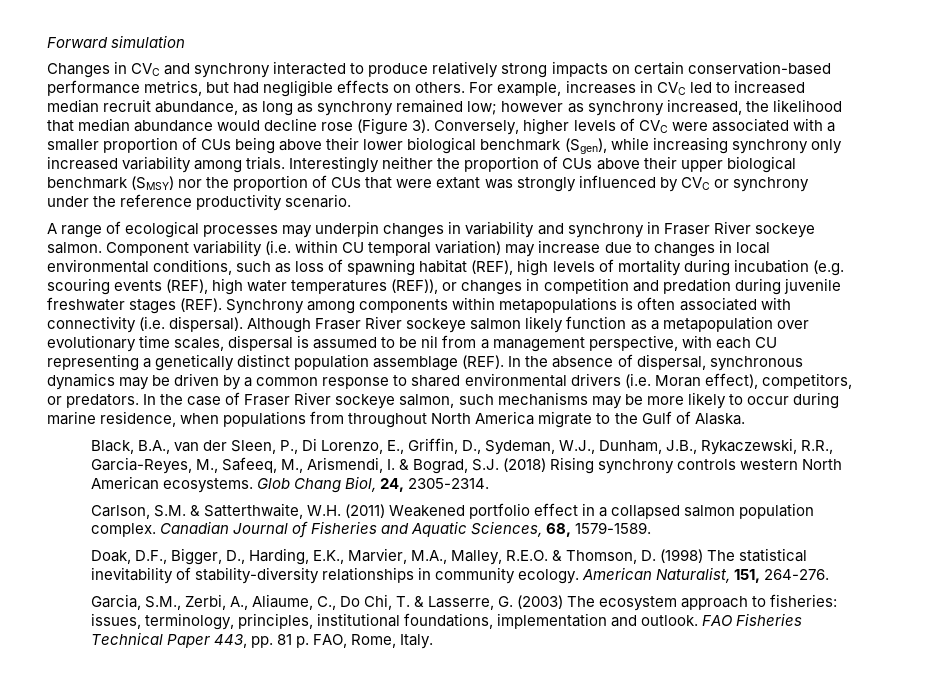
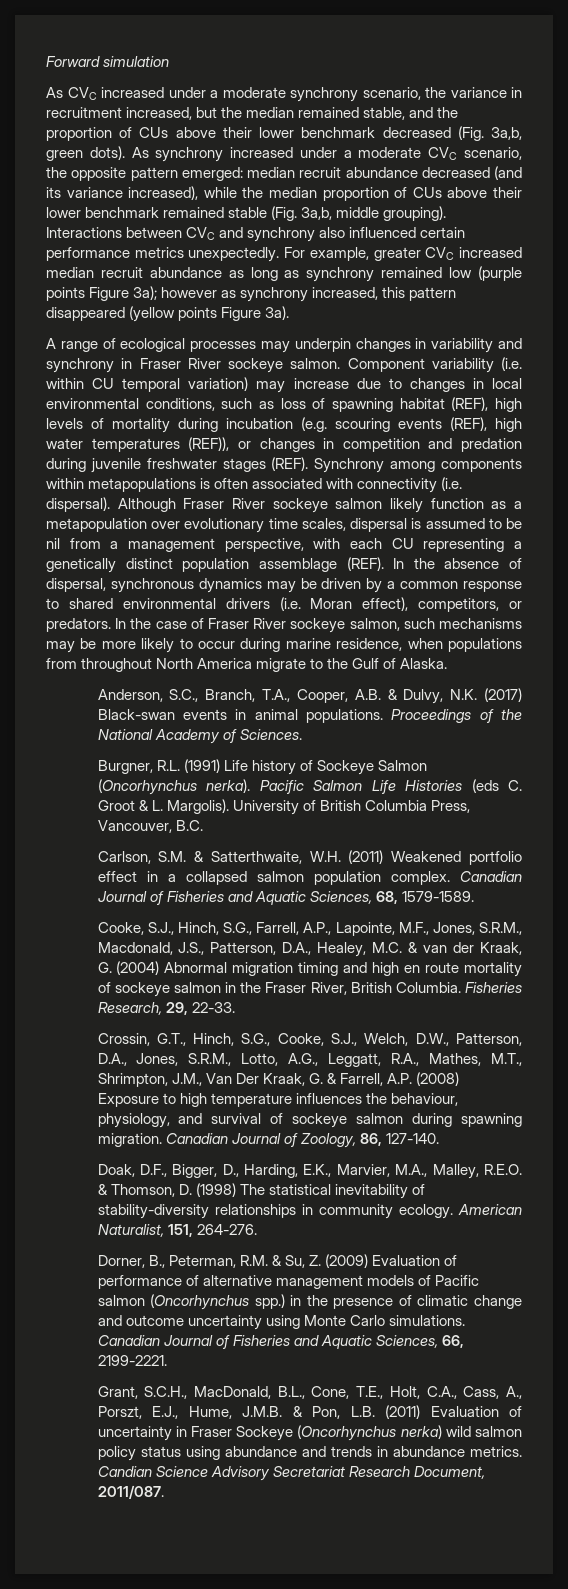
[47,61,831,78] [47,80,805,97] [47,99,842,116] [47,118,835,135] [47,137,842,154] [47,156,434,173] Changes in CVC and synchrony interacted to produce relatively strong impacts on certain conservation-based performance metrics, but had negligible effects on others. For example, increases in CVC led to increased median recruit abundance, as long as synchrony remained low; however as synchrony increased, the likelihood that median abundance would decline rose (Figure 3). Conversely, higher levels of CVC were associated with a smaller proportion of CUs being above their lower biological benchmark (Sgen), while increasing synchrony only increased variability among trials. Interestingly neither -> [46,87,522,102] [46,107,434,120] As CVC increased under a moderate synchrony scenario, the variance in recruitment increased, but the median remained stable, and
[680,156,796,173] [47,175,809,192] [47,194,352,211] upper biological benchmark (SMSY) nor the proportion of CUs that were extant was strongly influenced by CVC or synchrony under the reference productivity scenario. -> [259,126,522,141] [46,146,522,162] [46,166,522,181] [46,186,523,201] [46,206,447,221] [46,227,466,242] [46,247,522,262] [46,266,522,282] [46,286,457,302] [46,306,290,322] lower benchmark decreased (Fig. 3a,b, green dots). As synchrony increased under a moderate CVC scenario, the opposite pattern emerged: median recruit abundance decreased (and its variance increased), while the median proportion of CUs above their lower benchmark remained stable (Fig. 3a,b, middle grouping). Interactions between CVC and synchrony also influenced certain performance metrics unexpectedly. For example, greater CVC increased median recruit abundance as long as synchrony remained low (purple points Figure 3a); however as synchrony increased, this pattern disappeared (yellow points Figure 3a).
[90,438,834,455] [90,457,843,474] [90,476,489,493] Black, B.A., van der Sleen, P., Di Lorenzo, E., Griffin, D., Sydeman, W.J., Dunham, J.B., Rykaczewski, R.R., Garcia-Reyes, M., Safeeq, M., Arismendi, I. & Bograd, S.J. (2018) Rising synchrony controls western North American ecosystems. Glob Chang Biol, 24, 2305-2314. -> [97,688,522,704] [97,709,522,723] [97,729,302,744] [97,759,427,775] [97,779,522,795] [97,799,470,815] [97,820,203,833] Anderson, S.C., Branch, T.A., Cooper, A.B. & Dulvy, N.K. (2017) Black-swan events in animal populations. Proceedings of the National Academy of Sciences. // Burgner, R.L. (1991) Life history of Sockeye Salmon (Oncorhynchus nerka). Pacific Salmon Life Histories (eds C. Groot & L. Margolis). University of British Columbia Press, Vancouver, B.C.
(652, 528) none -> [97,922,522,936] [97,942,522,957] [97,961,522,977] [97,982,522,997] [97,1002,235,1015] [97,1033,522,1046] [97,1053,522,1067] [97,1072,459,1087] [97,1093,458,1107] [97,1113,522,1128] [97,1133,439,1148] // Cooke, S.J., Hinch, S.G., Farrell, A.P., Lapointe, M.F., Jones, S.R.M., Macdonald, J.S., Patterson, D.A., Healey, M.C. & van der Kraak, G. (2004) Abnormal migration timing and high en route mortality of sockeye salmon in the Fraser River, British Columbia. Fisheries Research, 29, 22-33. // Crossin, G.T., Hinch, S.G., Cooke, S.J., Welch, D.W., Patterson, D.A., Jones, S.R.M., Lotto, A.G., Leggatt, R.A., Mathes, M.T., Shrimpton, J.M., Van Der Kraak, G. & Farrell, A.P. (2008) Exposure to high temperature influences the behaviour, physiology, and survival of sockeye salmon during spawning migration. Canadian Journal of Zoology, 86, 127-140.
[90,594,838,611] [90,613,803,630] [90,632,434,649] Garcia, S.M., Zerbi, A., Aliaume, C., Do Chi, T. & Lasserre, G. (2003) The ecosystem approach to fisheries: issues, terminology, principles, institutional foundations, implementation and outlook. FAO Fisheries Technical Paper 443, pp. 81 p. FAO, Rome, Italy. -> [97,1254,457,1268] [97,1275,479,1289] [97,1294,522,1310] [97,1315,465,1330] [97,1335,464,1349] [97,1355,167,1366] [97,1386,522,1399] [97,1405,522,1419] [97,1425,523,1441] [97,1446,522,1461] [97,1466,485,1481] [97,1485,164,1499] Dorner, B., Peterman, R.M. & Su, Z. (2009) Evaluation of performance of alternative management models of Pacific salmon (Oncorhynchus spp.) in the presence of climatic change and outcome uncertainty using Monte Carlo simulations. Canadian Journal of Fisheries and Aquatic Sciences, 66, 2199-2221. // Grant, S.C.H., MacDonald, B.L., Cone, T.E., Holt, C.A., Cass, A., Porszt, E.J., Hume, J.M.B. & Pon, L.B. (2011) Evaluation of uncertainty in Fraser Sockeye (Oncorhynchus nerka) wild salmon policy status using abundance and trends in abundance metrics. Candian Science Advisory Secretariat Research Document, 2011/087.

